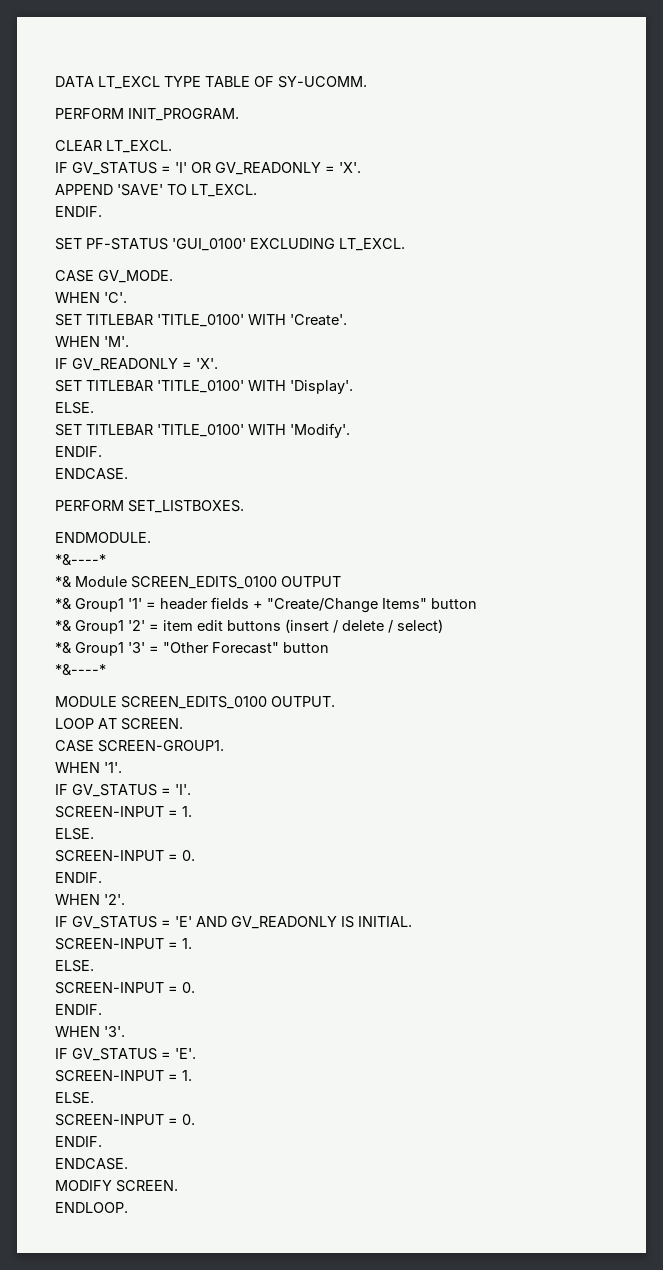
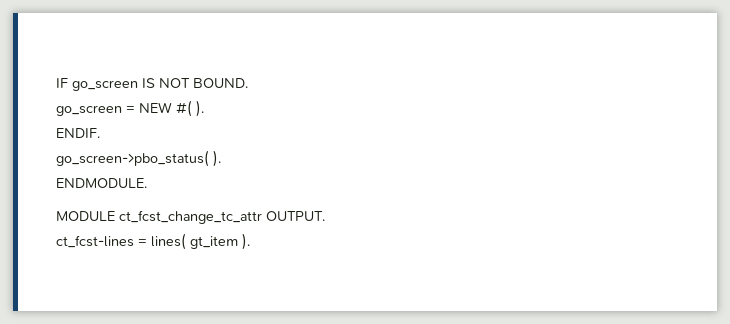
[55,76,367,89] [55,108,239,121] [55,140,172,153] [55,162,361,175] [55,184,257,197] [55,206,102,217] [55,238,405,251] [55,270,173,283] [55,292,127,303] [55,314,347,327] [55,336,129,347] [55,358,218,371] [55,380,353,394] [55,402,94,414] [55,423,350,438] [55,446,102,457] [55,468,128,480] [55,500,244,513] [55,532,151,543] [55,554,106,565] [55,576,341,589] [55,597,477,613] [55,619,443,634] [55,642,329,656] [55,664,106,675] DATA LT_EXCL TYPE TABLE OF SY-UCOMM. // PERFORM INIT_PROGRAM. // CLEAR LT_EXCL. // IF GV_STATUS = 'I' OR GV_READONLY = 'X'. // APPEND 'SAVE' TO LT_EXCL. // ENDIF. // SET PF-STATUS 'GUI_0100' EXCLUDING LT_EXCL. // CASE GV_MODE. // WHEN 'C'. // SET TITLEBAR 'TITLE_0100' WITH 'Create'. // WHEN 'M'. // IF GV_READONLY = 'X'. // SET TITLEBAR 'TITLE_0100' WITH 'Display'. // ELSE. // SET TITLEBAR 'TITLE_0100' WITH 'Modify'. // ENDIF. // ENDCASE. // PERFORM SET_LISTBOXES. // ENDMODULE. // *&----* // *& Module SCREEN_EDITS_0100 OUTPUT // *& Group1 '1' = header fields + "Create/Change Items" button // *& Group1 '2' = item edit buttons (insert / delete / select) // *& Group1 '3' = "Other Forecast" button // *&----* -> [56,78,248,91] [56,100,204,117] [56,128,100,138] [56,150,221,167] [56,178,147,188] IF go_screen IS NOT BOUND. // go_screen = NEW #( ). // ENDIF. // go_screen->pbo_status( ). // ENDMODULE.
[121,696,267,709] SCREEN_EDITS_0100 -> [119,210,262,224] ct_fcst_change_tc_attr
[55,718,183,730] [55,740,224,752] [55,762,122,773] [55,784,191,797] [55,806,192,818] [55,828,94,840] [55,850,195,862] [55,872,102,883] [55,894,125,905] [55,916,412,929] [55,938,192,950] [55,960,94,972] [55,982,195,994] [55,1004,102,1015] [55,1026,125,1037] [55,1048,196,1061] [55,1070,192,1082] [55,1092,94,1104] [55,1114,195,1126] [55,1136,102,1147] [55,1158,128,1170] [55,1180,178,1192] [55,1202,128,1213] LOOP AT SCREEN. // CASE SCREEN-GROUP1. // WHEN '1'. // IF GV_STATUS = 'I'. // SCREEN-INPUT = 1. // ELSE. // SCREEN-INPUT = 0. // ENDIF. // WHEN '2'. // IF GV_STATUS = 'E' AND GV_READONLY IS INITIAL. // SCREEN-INPUT = 1. // ELSE. // SCREEN-INPUT = 0. // ENDIF. // WHEN '3'. // IF GV_STATUS = 'E'. // SCREEN-INPUT = 1. // ELSE. // SCREEN-INPUT = 0. // ENDIF. // ENDCASE. // MODIFY SCREEN. // ENDLOOP. -> [56,233,250,250] ct_fcst-lines = lines( gt_item ).

